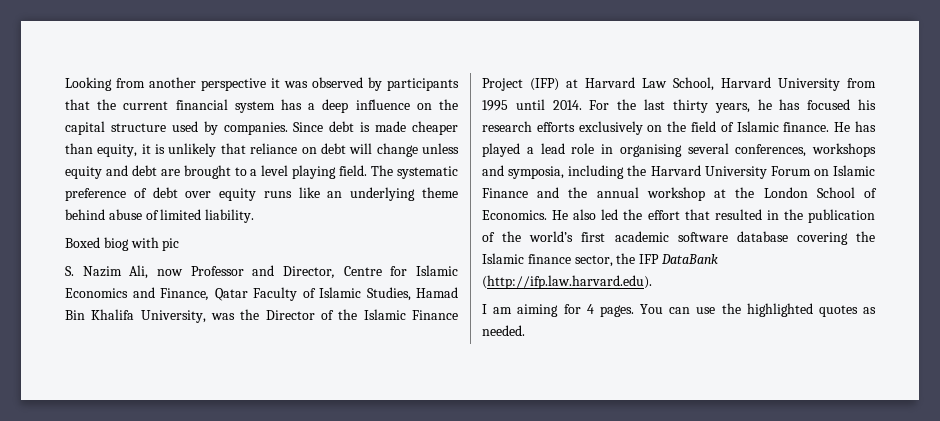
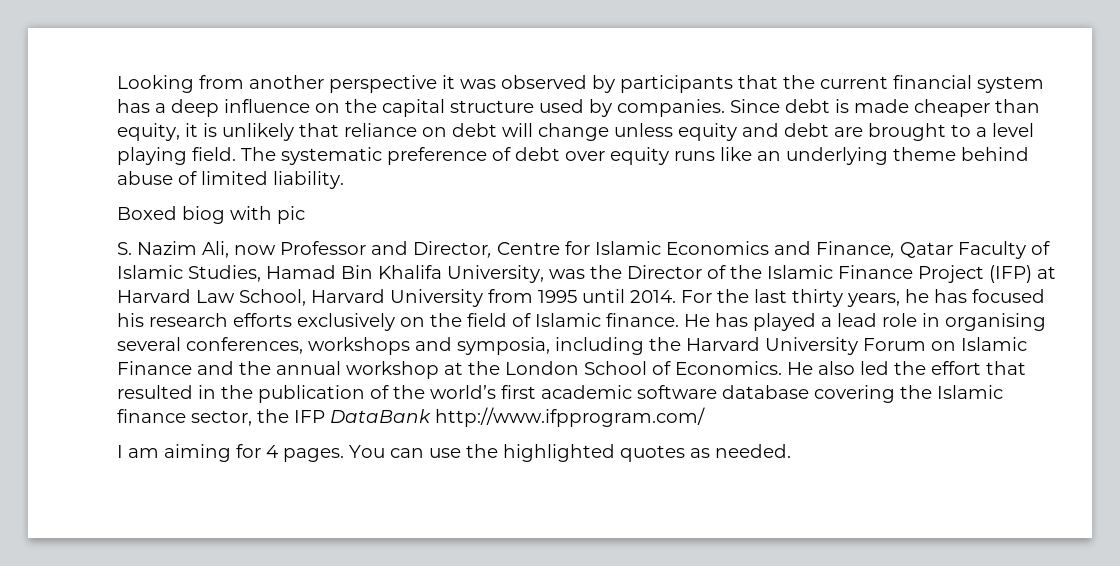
[482,275,652,289] (http://ifp.law.harvard.edu). -> [435,407,705,427] http://www.ifpprogram.com/

